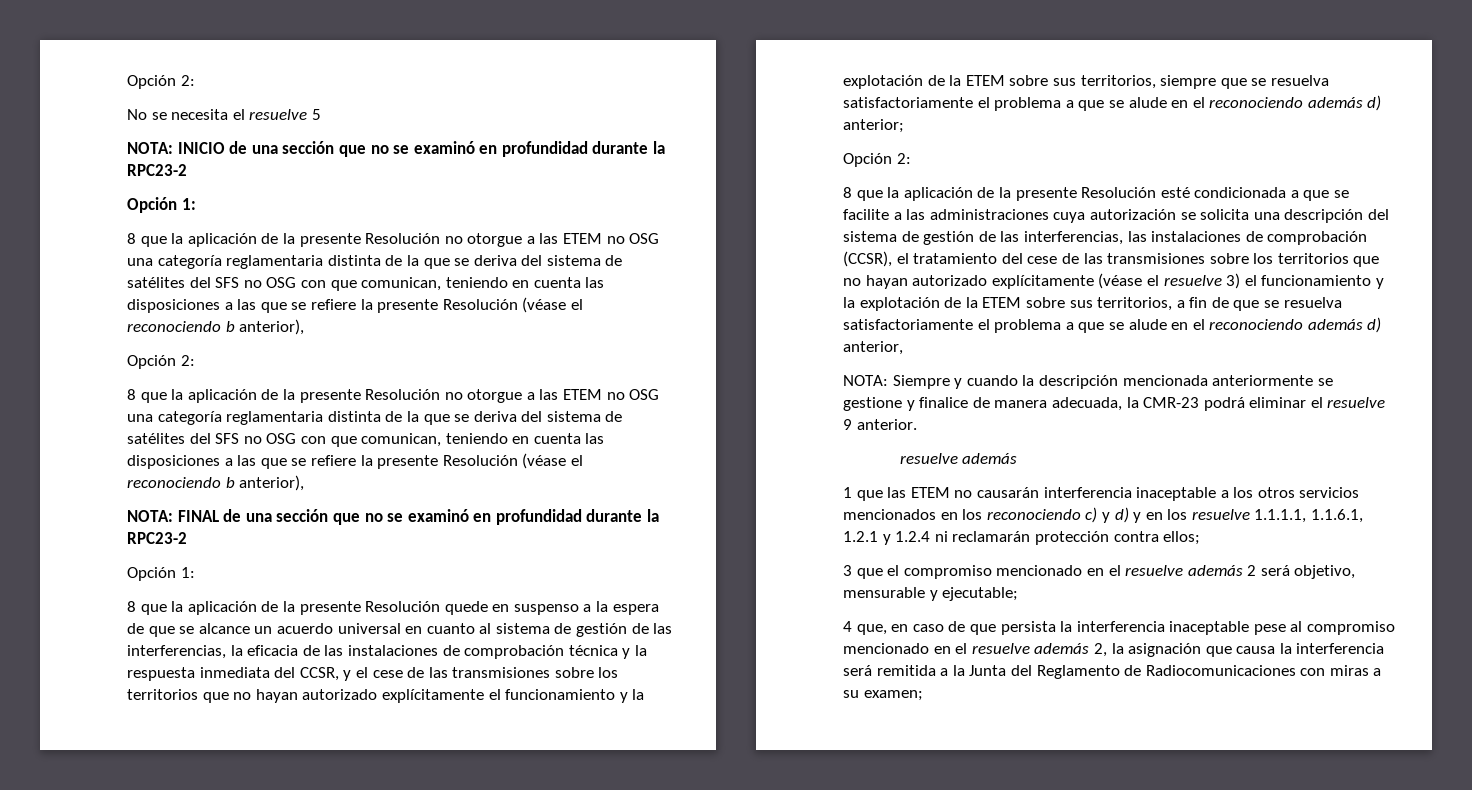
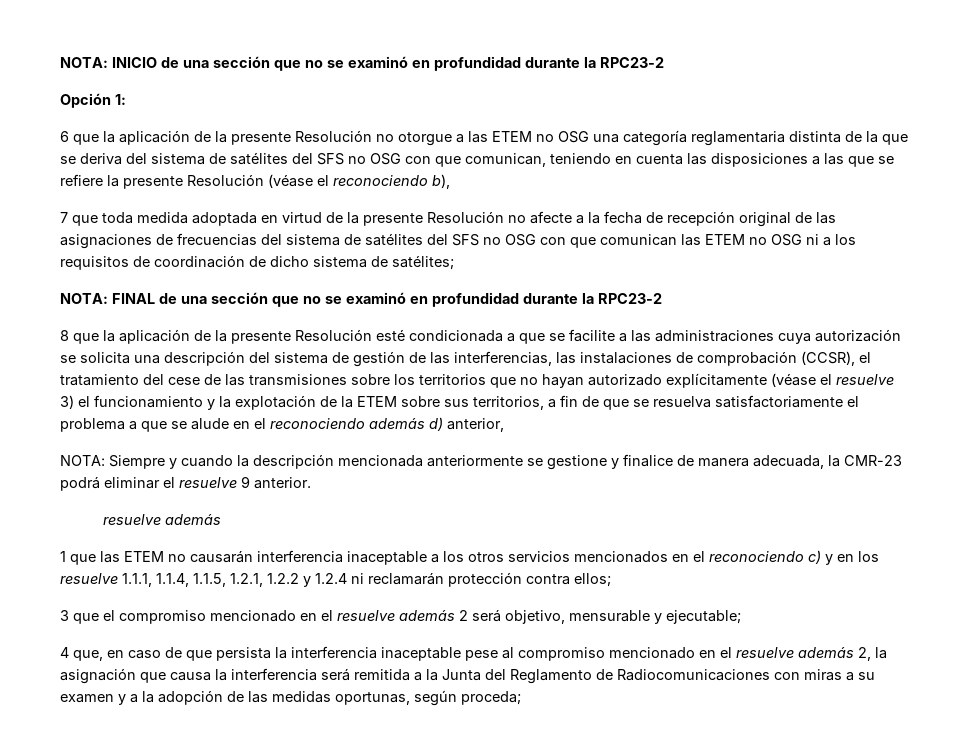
[127,75,195,89] [127,109,321,120] Opción 2: // No se necesita el resuelve 5 // -> (60, 62) none
[127,233,136,244] 8 -> [60,131,69,142] 6
[225,319,305,335] [127,355,195,369] [127,389,660,403] [127,411,517,425] b anterior), // Opción 2: // 8 que la aplicación de la presente Resolución no otorgue a las ETEM no OSG una categoría reglamentaria distinta de la que se deriva -> [432,174,450,189] [60,211,836,227] [60,233,257,249] b), // 7 que toda medida adoptada en virtud de la presente Resolución no afecte a la fecha de recepción original de las asignaciones de frecuencias
[361,433,605,447] [127,453,583,469] [127,475,305,491] comunican, teniendo en cuenta las disposiciones a las que se refiere la presente Resolución (véase el reconociendo b anterior), -> [600,234,856,246] [60,255,454,270] comunican las ETEM no OSG ni a los requisitos de coordinación de dicho sistema de satélites;
[127,567,195,581] [127,601,659,615] [127,623,673,637] [127,645,647,659] [127,667,619,681] [127,689,645,703] [843,75,1329,89] [843,95,1382,111] [843,119,904,133] [843,153,911,167] // Opción 1: // 8 que la aplicación de la presente Resolución quede en suspenso a la espera de que se alcance un acuerdo universal en cuanto al sistema de gestión de las interferencias, la eficacia de las instalaciones de comprobación técnica y la respuesta inmediata del CCSR, y el cese de las transmisiones sobre los territorios que no hayan autorizado explícitamente el funcionamiento y la explotación de la ETEM sobre sus territorios, siempre que se resuelva satisfactoriamente el problema a que se alude en el reconociendo además d) anterior; // Opción 2: -> (662, 298) none
[962,509,983,520] los -> [693,551,705,562] el
[1114,507,1142,523] d) y -> (833, 559) none
[1254,509,1364,523] [843,531,878,542] 1.1.1.1, 1.1.6.1, 1.2.1 -> [122,573,299,587] 1.1.1, 1.1.4, 1.1.5, 1.2.1, 1.2.2
[863,690,923,701] examen; -> [60,690,521,706] examen y a la adopción de las medidas oportunas, según proceda;

